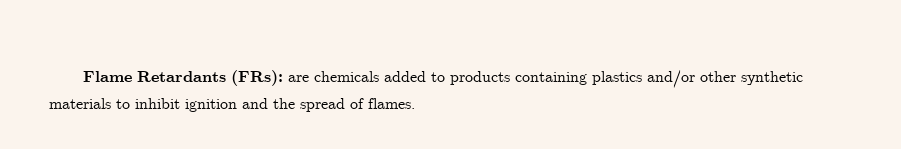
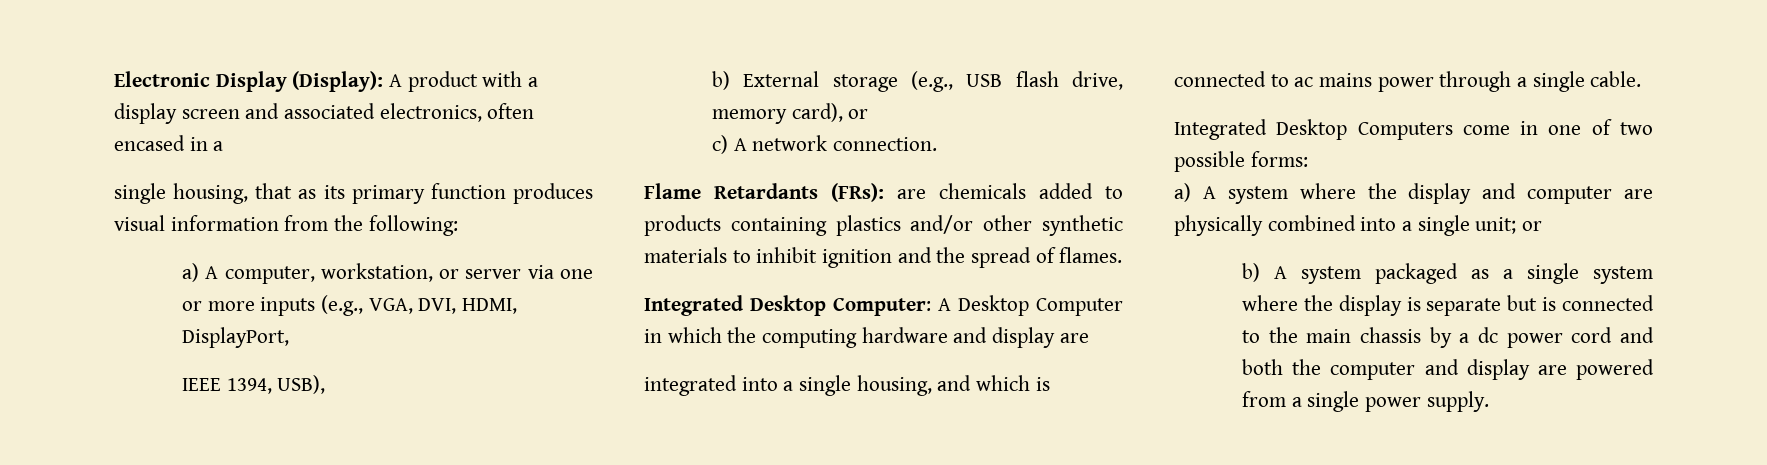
(82, 76) none -> [114,71,539,92] [114,103,535,124] [114,135,224,151] [114,183,593,204] [114,215,458,236] [182,263,593,284] [182,295,518,316] [182,327,290,348] [182,375,326,394] [712,71,1123,92] [712,103,869,124] [712,135,938,154] Electronic Display (Display): A product with a display screen and associated electronics, often encased in a // single housing, that as its primary function produces visual information from the following: // a) A computer, workstation, or server via one or more inputs (e.g., VGA, DVI, HDMI, DisplayPort, // IEEE 1394, USB), // b) External storage (e.g., USB flash drive, memory card), or // c) A network connection. //
(415, 103) none -> [644,295,1123,316] [644,327,1089,348] [644,375,1050,396] [1174,71,1642,92] [1174,119,1653,140] [1174,151,1308,172] [1174,183,1653,204] [1174,215,1543,236] [1242,263,1653,284] [1242,295,1654,316] [1242,327,1654,348] [1242,359,1654,380] [1242,391,1489,412] // Integrated Desktop Computer: A Desktop Computer in which the computing hardware and display are // integrated into a single housing, and which is connected to ac mains power through a single cable. // Integrated Desktop Computers come in one of two possible forms: // a) A system where the display and computer are physically combined into a single unit; or // b) A system packaged as a single system where the display is separate but is connected to the main chassis by a dc power cord and both the computer and display are powered from a single power supply.

